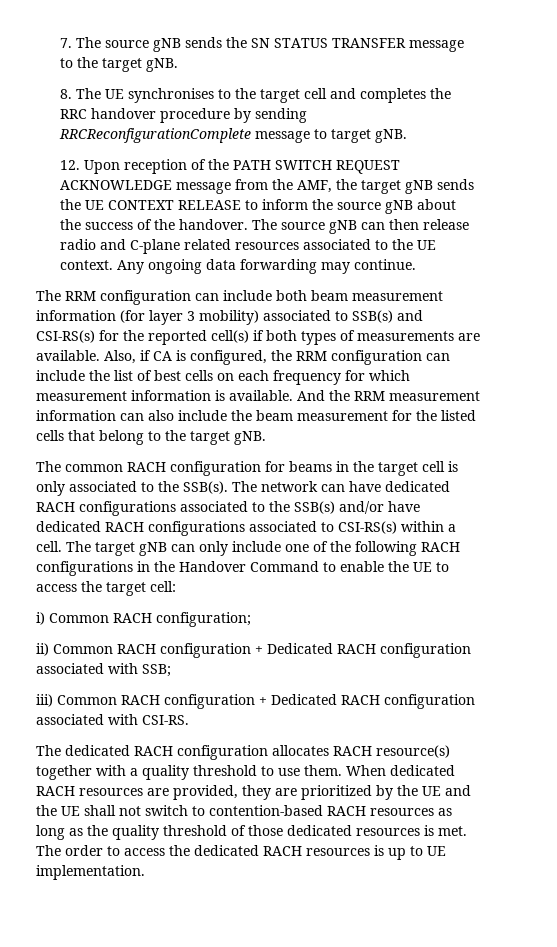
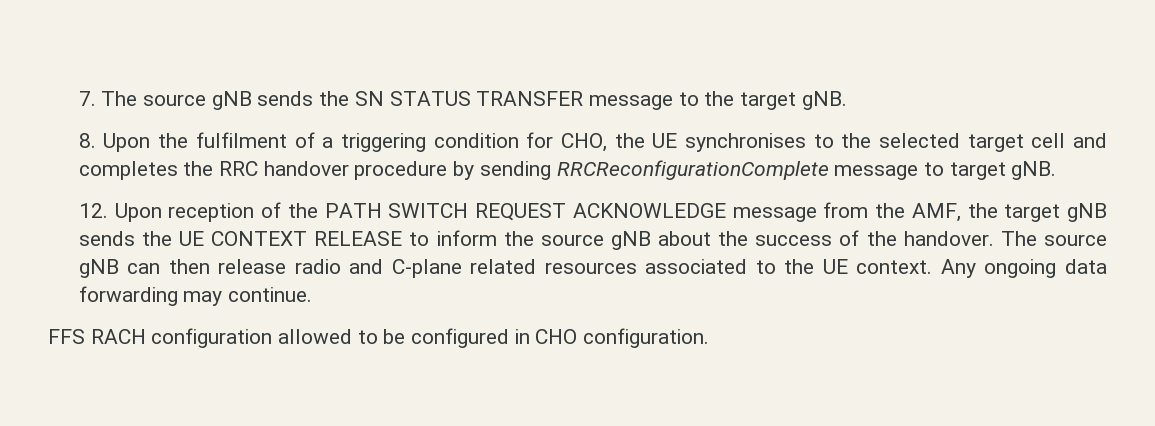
[76,88,102,99] The -> [103,132,645,152] Upon the fulfilment of a triggering condition for CHO, the
(257, 93) none -> [878,133,960,148] selected
[36,290,443,305] [36,310,423,325] [36,330,480,345] [36,350,450,365] [36,370,410,385] [36,390,480,401] [36,410,476,421] [36,430,266,445] [36,461,458,476] [36,481,450,496] [36,501,420,516] [36,521,456,536] [36,541,460,556] [36,561,449,576] [36,581,176,596] [36,612,251,627] [36,643,471,658] [36,663,171,677] [36,694,475,709] [36,714,189,725] [36,745,450,760] [36,765,455,780] [36,785,471,800] [36,805,452,816] [36,825,467,840] [36,845,446,860] [36,865,145,880] The RRM configuration can include both beam measurement information (for layer 3 mobility) associated to SSB(s) and CSI-RS(s) for the reported cell(s) if both types of measurements are available. Also, if CA is configured, the RRM configuration can include the list of best cells on each frequency for which measurement information is available. And the RRM measurement information can also include the beam measurement for the listed cells that belong to the target gNB. // The common RACH configuration for beams in the target cell is only associated to the SSB(s). The network can have dedicated RACH configurations associated to the SSB(s) and/or have dedicated RACH configurations associated to CSI-RS(s) within a cell. The target gNB can only include one of the following RACH configurations in the Handover Command to enable the UE to access the target cell: // i) Common RACH configuration; // ii) Common RACH configuration + Dedicated RACH configuration associated with SSB; // iii) Common RACH configuration + Dedicated RACH configuration associated with CSI-RS. // The dedicated RACH configuration allocates RACH resource(s) together with a quality threshold to use them. When dedicated RACH resources are provided, they are prioritized by the UE and the UE shall not switch to contention-based RACH resources as long as the quality threshold of those dedicated resources is met. The order to access the dedicated RACH resources is up to UE implementation. -> [48,328,710,348] FFS RACH configuration allowed to be configured in CHO configuration.

